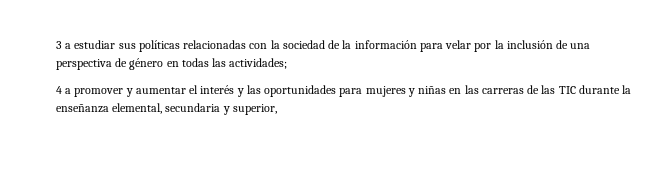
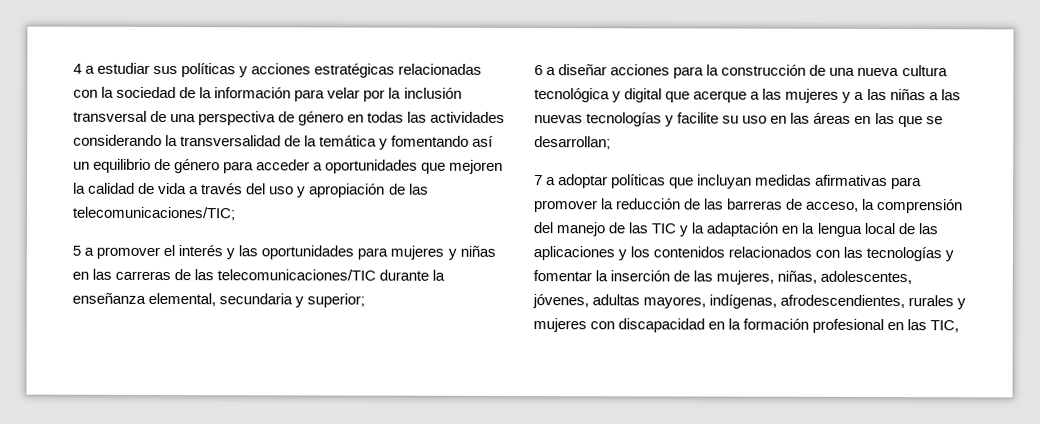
[56,41,62,49] 3 -> [73,63,82,74] 4
(180, 46) none -> [239,63,396,78] y acciones estratégicas
(553, 44) none -> [73,110,147,122] transversal
[229,58,288,69] [56,86,186,97] actividades; // 4 a promover y aumentar -> [430,111,506,123] [73,134,495,150] [73,158,504,174] [73,182,429,198] [72,206,236,221] [72,245,161,259] actividades considerando la transversalidad de la temática y fomentando así un equilibrio de género para acceder a oportunidades que mejoren la calidad de vida a través del uso y apropiación de las telecomunicaciones/TIC; // 5 a promover
[558,86,576,94] TIC -> [217,269,377,281] telecomunicaciones/TIC
[232,104,277,115] superior, -> [307,293,366,308] [534,64,948,79] [534,88,961,103] [534,112,943,128] [534,136,611,150] [534,174,923,190] [533,198,964,214] [533,222,938,237] [533,246,955,262] [533,270,913,285] [532,294,967,310] [533,318,960,334] superior; // 6 a diseñar acciones para la construcción de una nueva cultura tecnológica y digital que acerque a las mujeres y a las niñas a las nuevas tecnologías y facilite su uso en las áreas en las que se desarrollan; // 7 a adoptar políticas que incluyan medidas afirmativas para promover la reducción de las barreras de acceso, la comprensión del manejo de las TIC y la adaptación en la lengua local de las aplicaciones y los contenidos relacionados con las tecnologías y fomentar la inserción de las mujeres, niñas, adolescentes, jóvenes, adultas mayores, indígenas, afrodescendientes, rurales y mujeres con discapacidad en la formación profesional en las TIC,

